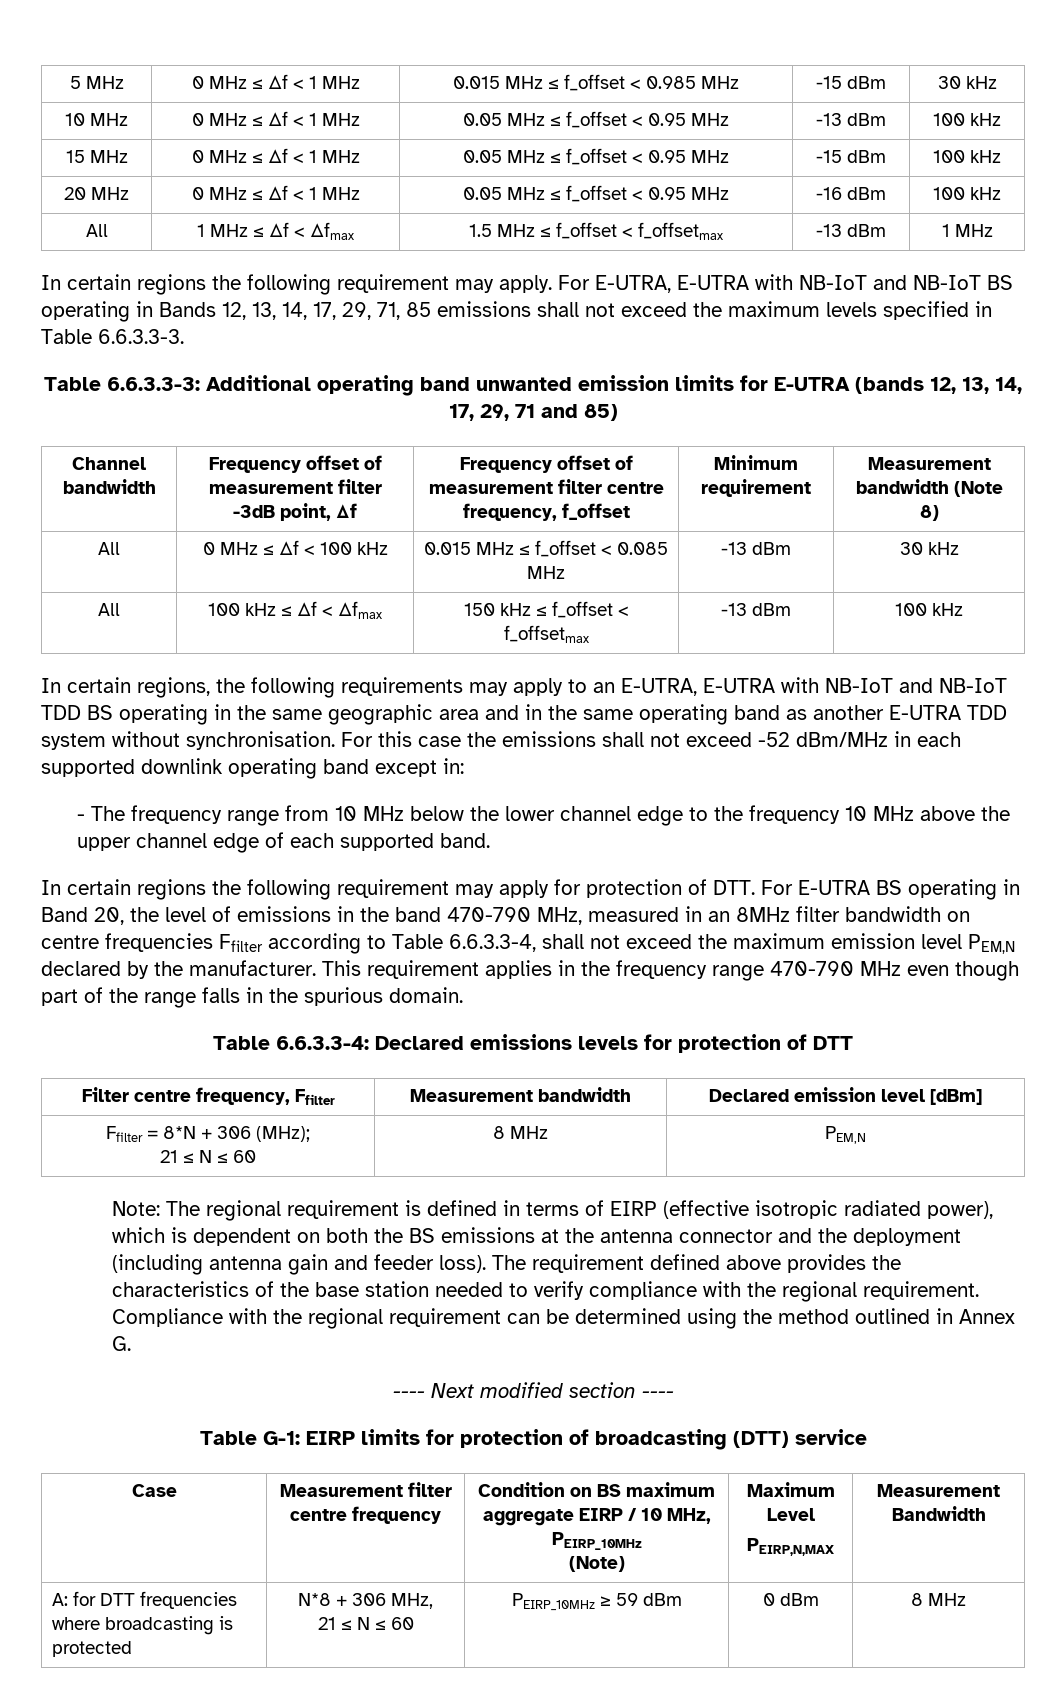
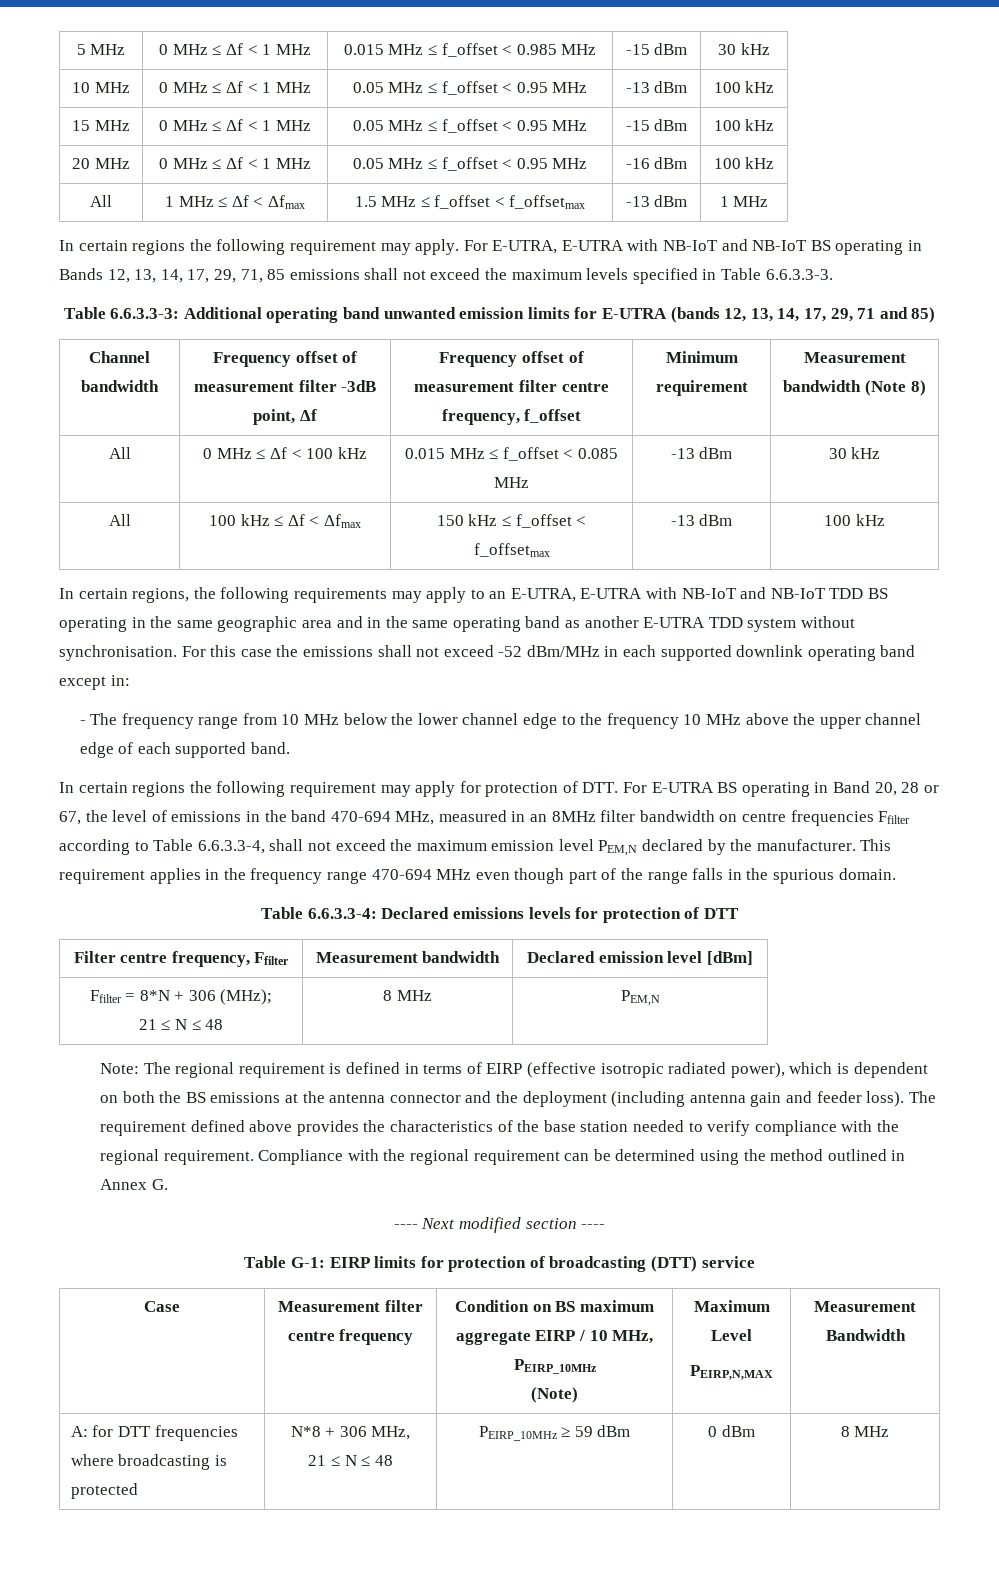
(124, 916) none -> [901,782,939,793] [59,811,81,825] 28 or 67,
[447,907,531,922] 470-790 -> [330,811,391,822] 470-694
[770,961,854,976] 470-790 -> [371,869,432,880] 470-694
[233,1150,256,1163] 60 -> [205,1019,224,1030] 48
[390,1617,414,1630] 60 -> [374,1455,393,1466] 48

